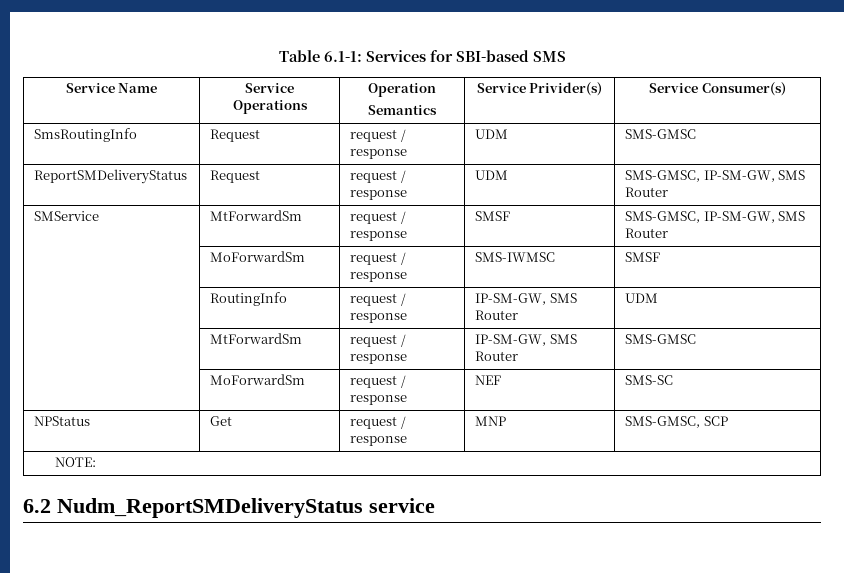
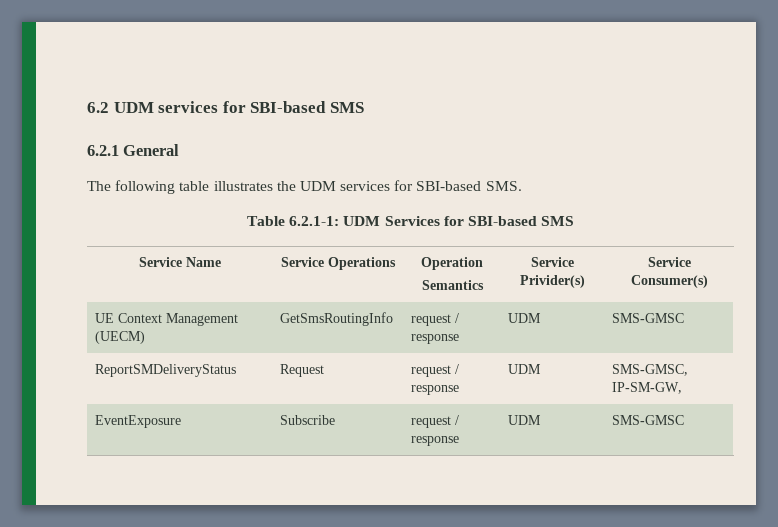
[278,50,362,62] Table 6.1-1: -> [87,101,364,113] [87,144,180,156] [87,180,522,194] [246,216,381,226] 6.2 UDM services for SBI-based SMS // 6.2.1 General // The following table illustrates the UDM services for SBI-based SMS. // Table 6.2.1-1: UDM
[34,128,138,142] [210,129,261,142] SmsRoutingInfo | Request -> [95,313,239,326] [95,331,146,344] [280,312,394,326] UE Context Management (UECM) | GetSmsRoutingInfo
[778,170,806,180] [625,187,669,197] [34,211,100,221] [210,210,303,221] [350,211,406,224] [350,231,408,241] [475,211,511,221] [625,211,806,223] [625,228,669,238] [210,251,306,262] [350,252,406,265] [350,272,408,282] [475,252,556,262] [625,252,661,262] [210,292,288,306] [350,293,406,306] [350,313,408,323] [475,293,577,305] [475,310,519,320] [625,293,659,303] [210,333,303,344] [350,334,406,347] [350,354,408,364] [475,334,577,346] [475,351,519,361] [625,334,697,344] [210,374,306,385] [350,375,406,388] [350,395,408,405] [475,375,502,385] [625,375,674,385] [34,416,91,426] [210,416,233,426] [350,416,406,429] [350,436,408,446] [475,416,507,426] [625,416,728,428] [54,457,96,467] [23,498,435,518] SMS Router // SMService | MtForwardSm | request / response | SMSF | SMS-GMSC, IP-SM-GW, SMS Router // | MoForwardSm | request / response | SMS-IWMSC | SMSF // | RoutingInfo | request / response | IP-SM-GW, SMS Router | UDM // | MtForwardSm | request / response | IP-SM-GW, SMS Router | SMS-GMSC // | MoForwardSm | request / response | NEF | SMS-SC // NPStatus | Get | request / response | MNP | SMS-GMSC, SCP // NOTE: // 6.2 Nudm_ReportSMDeliveryStatus service -> [95,415,182,428] [280,415,336,425] [411,415,460,428] [411,436,460,446] [508,415,542,425] [612,415,685,425] // EventExposure | Subscribe | request / response | UDM | SMS-GMSC

